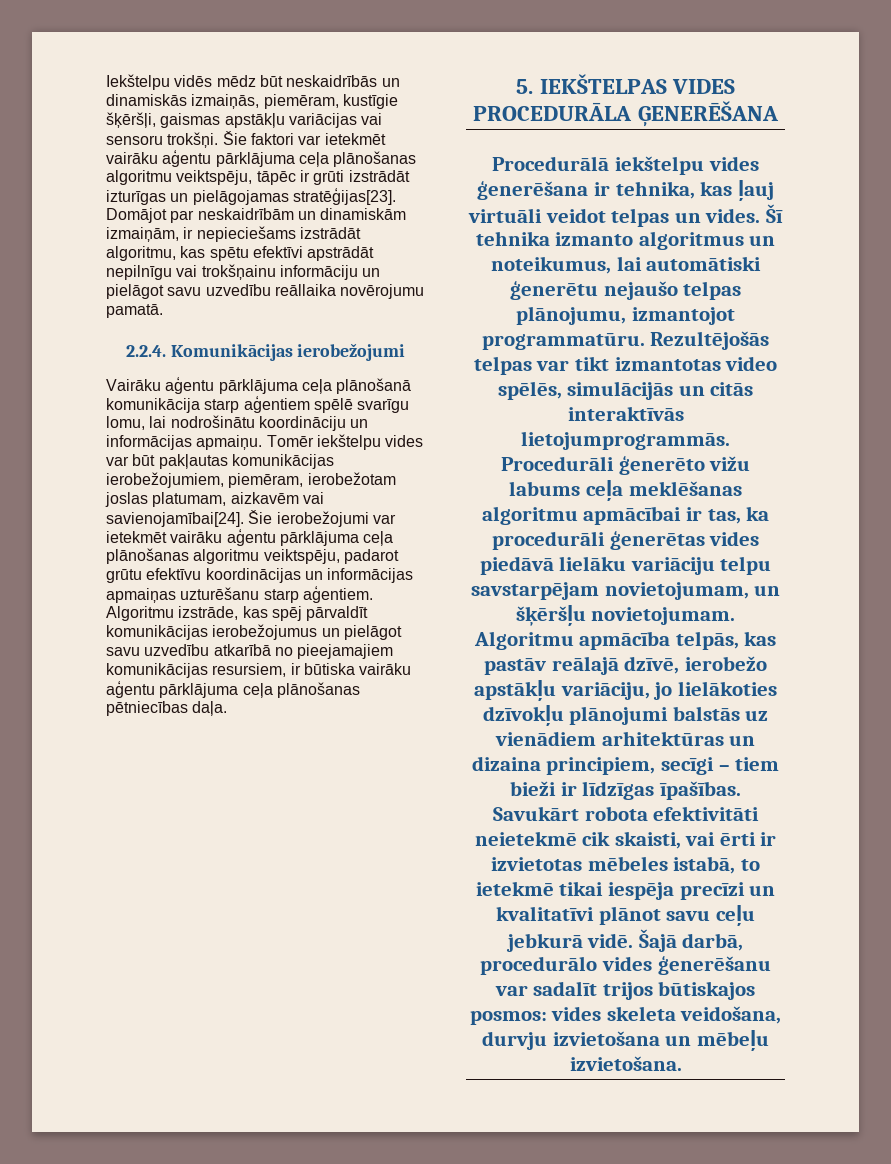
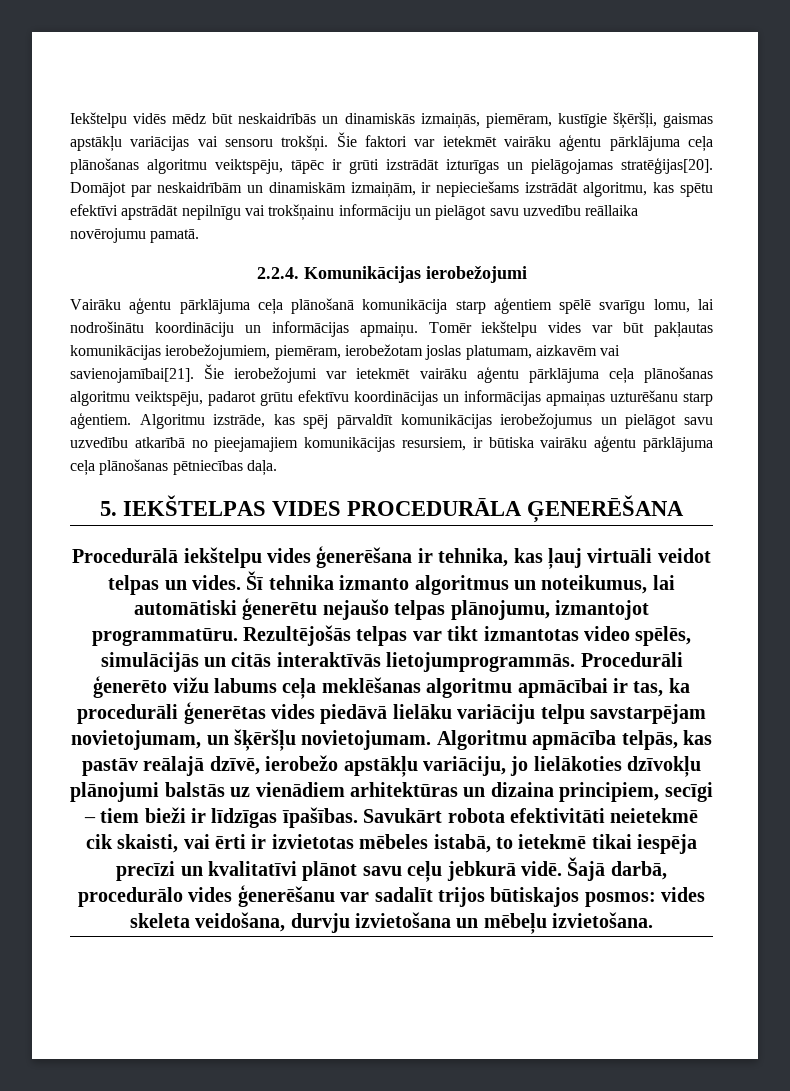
[292,188,396,205] stratēģijas[23]. -> [621,157,713,174] stratēģijas[20].
[106,512,244,527] savienojamībai[24]. -> [70,368,194,383] savienojamībai[21].

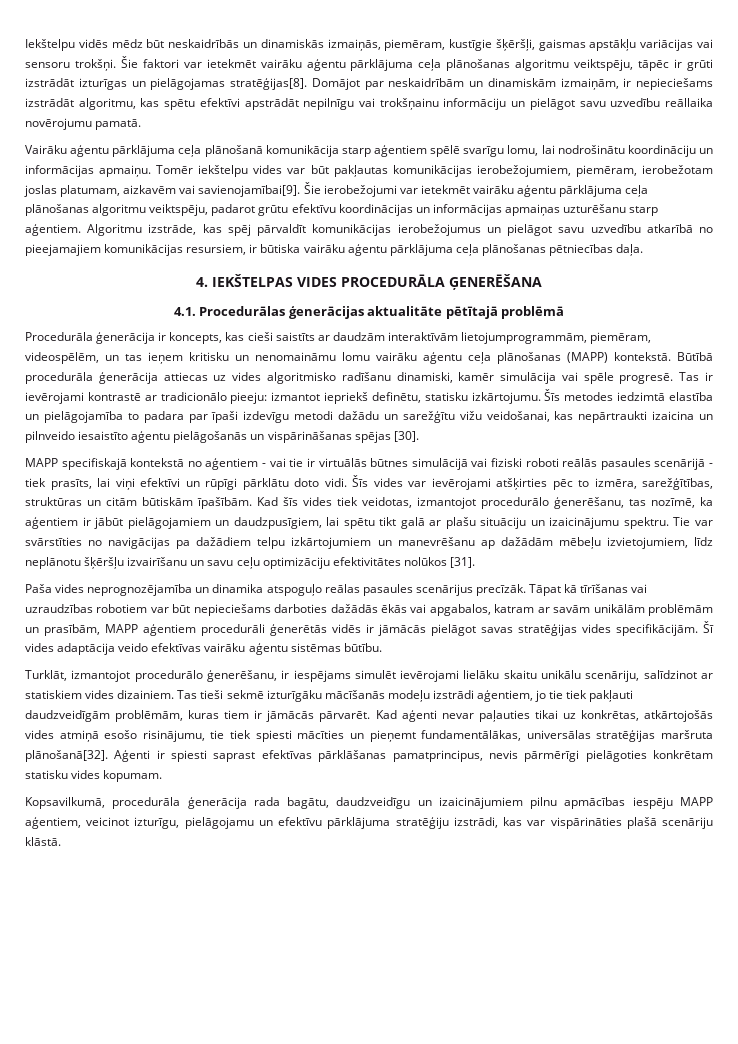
[621,157,713,174] stratēģijas[20]. -> [230,78,307,90] stratēģijas[8].
[256,266,527,283] // 2.2.4. Komunikācijas ierobežojumi -> (142, 124) none
[70,368,194,383] savienojamībai[21]. -> [198,185,301,197] savienojamībai[9].
[99,501,117,516] 5. -> [196,277,208,287] 4.
[72,546,711,569] [108,571,675,595] [134,598,649,620] [91,625,692,646] [100,652,683,672] [93,676,690,699] [77,702,706,724] [71,729,712,751] [81,755,702,777] [70,782,713,802] [83,807,699,828] [85,834,698,854] [116,857,667,882] [77,885,706,907] [129,912,654,934] Procedurālā iekštelpu vides ģenerēšana ir tehnika, kas ļauj virtuāli veidot telpas un vides. Šī tehnika izmanto algoritmus un noteikumus, lai automātiski ģenerētu nejaušo telpas plānojumu, izmantojot programmatūru. Rezultējošās telpas var tikt izmantotas video spēlēs, simulācijās un citās interaktīvās lietojumprogrammās. Procedurāli ģenerēto vižu labums ceļa meklēšanas algoritmu apmācībai ir tas, ka procedurāli ģenerētas vides piedāvā lielāku variāciju telpu savstarpējam novietojumam, un šķēršļu novietojumam. Algoritmu apmācība telpās, kas pastāv reālajā dzīvē, ierobežo apstākļu variāciju, jo lielākoties dzīvokļu plānojumi balstās uz vienādiem arhitektūras un dizaina principiem, secīgi – tiem bieži ir līdzīgas īpašības. Savukārt robota efektivitāti neietekmē cik skaisti, vai ērti ir izvietotas mēbeles istabā, to ietekmē tikai iespēja precīzi un kvalitatīvi plānot savu ceļu jebkurā vidē. Šajā darbā, procedurālo vides ģenerēšanu var sadalīt trijos būtiskajos posmos: vides skeleta veidošana, durvju izvietošana un mēbeļu izvietošana. -> [174,306,564,319] [25,332,652,344] [25,352,713,364] [25,372,714,384] [25,389,713,404] [25,411,713,423] [25,431,419,443] [25,458,713,470] [25,475,713,490] [25,497,713,509] [25,517,713,529] [25,537,714,549] [25,557,475,569] [25,584,648,596] [25,604,714,616] [25,621,714,636] [25,643,382,655] [25,670,713,682] [25,690,634,702] [25,710,713,722] [25,730,714,742] [25,750,713,762] [25,770,163,782] [25,797,713,809] [25,817,714,829] [25,837,61,846] 4.1. Procedurālas ģenerācijas aktualitāte pētītajā problēmā // Procedurāla ģenerācija ir koncepts, kas cieši saistīts ar daudzām interaktīvām lietojumprogrammām, piemēram, videospēlēm, un tas ieņem kritisku un nenomaināmu lomu vairāku aģentu ceļa plānošanas (MAPP) kontekstā. Būtībā procedurāla ģenerācija attiecas uz vides algoritmisko radīšanu dinamiski, kamēr simulācija vai spēle progresē. Tas ir ievērojami kontrastē ar tradicionālo pieeju: izmantot iepriekš definētu, statisku izkārtojumu. Šīs metodes iedzimtā elastība un pielāgojamība to padara par īpaši izdevīgu metodi dažādu un sarežģītu vižu veidošanai, kas nepārtraukti izaicina un pilnveido iesaistīto aģentu pielāgošanās un vispārināšanas spējas [30]. // MAPP specifiskajā kontekstā no aģentiem - vai tie ir virtuālās būtnes simulācijā vai fiziski roboti reālās pasaules scenārijā - tiek prasīts, lai viņi efektīvi un rūpīgi pārklātu doto vidi. Šīs vides var ievērojami atšķirties pēc to izmēra, sarežģītības, struktūras un citām būtiskām īpašībām. Kad šīs vides tiek veidotas, izmantojot procedurālo ģenerēšanu, tas nozīmē, ka aģentiem ir jābūt pielāgojamiem un daudzpusīgiem, lai spētu tikt galā ar plašu situāciju un izaicinājumu spektru. Tie var svārstīties no navigācijas pa dažādiem telpu izkārtojumiem un manevrēšanu ap dažādām mēbeļu izvietojumiem, līdz neplānotu šķēršļu izvairīšanu un savu ceļu optimizāciju efektivitātes nolūkos [31]. // Paša vides neprognozējamība un dinamika atspoguļo reālas pasaules scenārijus precīzāk. Tāpat kā tīrīšanas vai uzraudzības robotiem var būt nepieciešams darboties dažādās ēkās vai apgabalos, katram ar savām unikālām problēmām un prasībām, MAPP aģentiem procedurāli ģenerētās vidēs ir jāmācās pielāgot savas stratēģijas vides specifikācijām. Šī vides adaptācija veido efektīvas vairāku aģentu sistēmas būtību. // Turklāt, izmantojot procedurālo ģenerēšanu, ir iespējams simulēt ievērojami lielāku skaitu unikālu scenāriju, salīdzinot ar statiskiem vides dizainiem. Tas tieši sekmē izturīgāku mācīšanās modeļu izstrādi aģentiem, jo tie tiek pakļauti daudzveidīgām problēmām, kuras tiem ir jāmācās pārvarēt. Kad aģenti nevar paļauties tikai uz konkrētas, atkārtojošās vides atmiņā esošo risinājumu, tie tiek spiesti mācīties un pieņemt fundamentālākas, universālas stratēģijas maršruta plānošanā[32]. Aģenti ir spiesti saprast efektīvas pārklāšanas pamatprincipus, nevis pārmērīgi pielāgoties konkrētam statisku vides kopumam. // Kopsavilkumā, procedurāla ģenerācija rada bagātu, daudzveidīgu un izaicinājumiem pilnu apmācības iespēju MAPP aģentiem, veicinot izturīgu, pielāgojamu un efektīvu pārklājuma stratēģiju izstrādi, kas var vispārināties plašā scenāriju klāstā.

